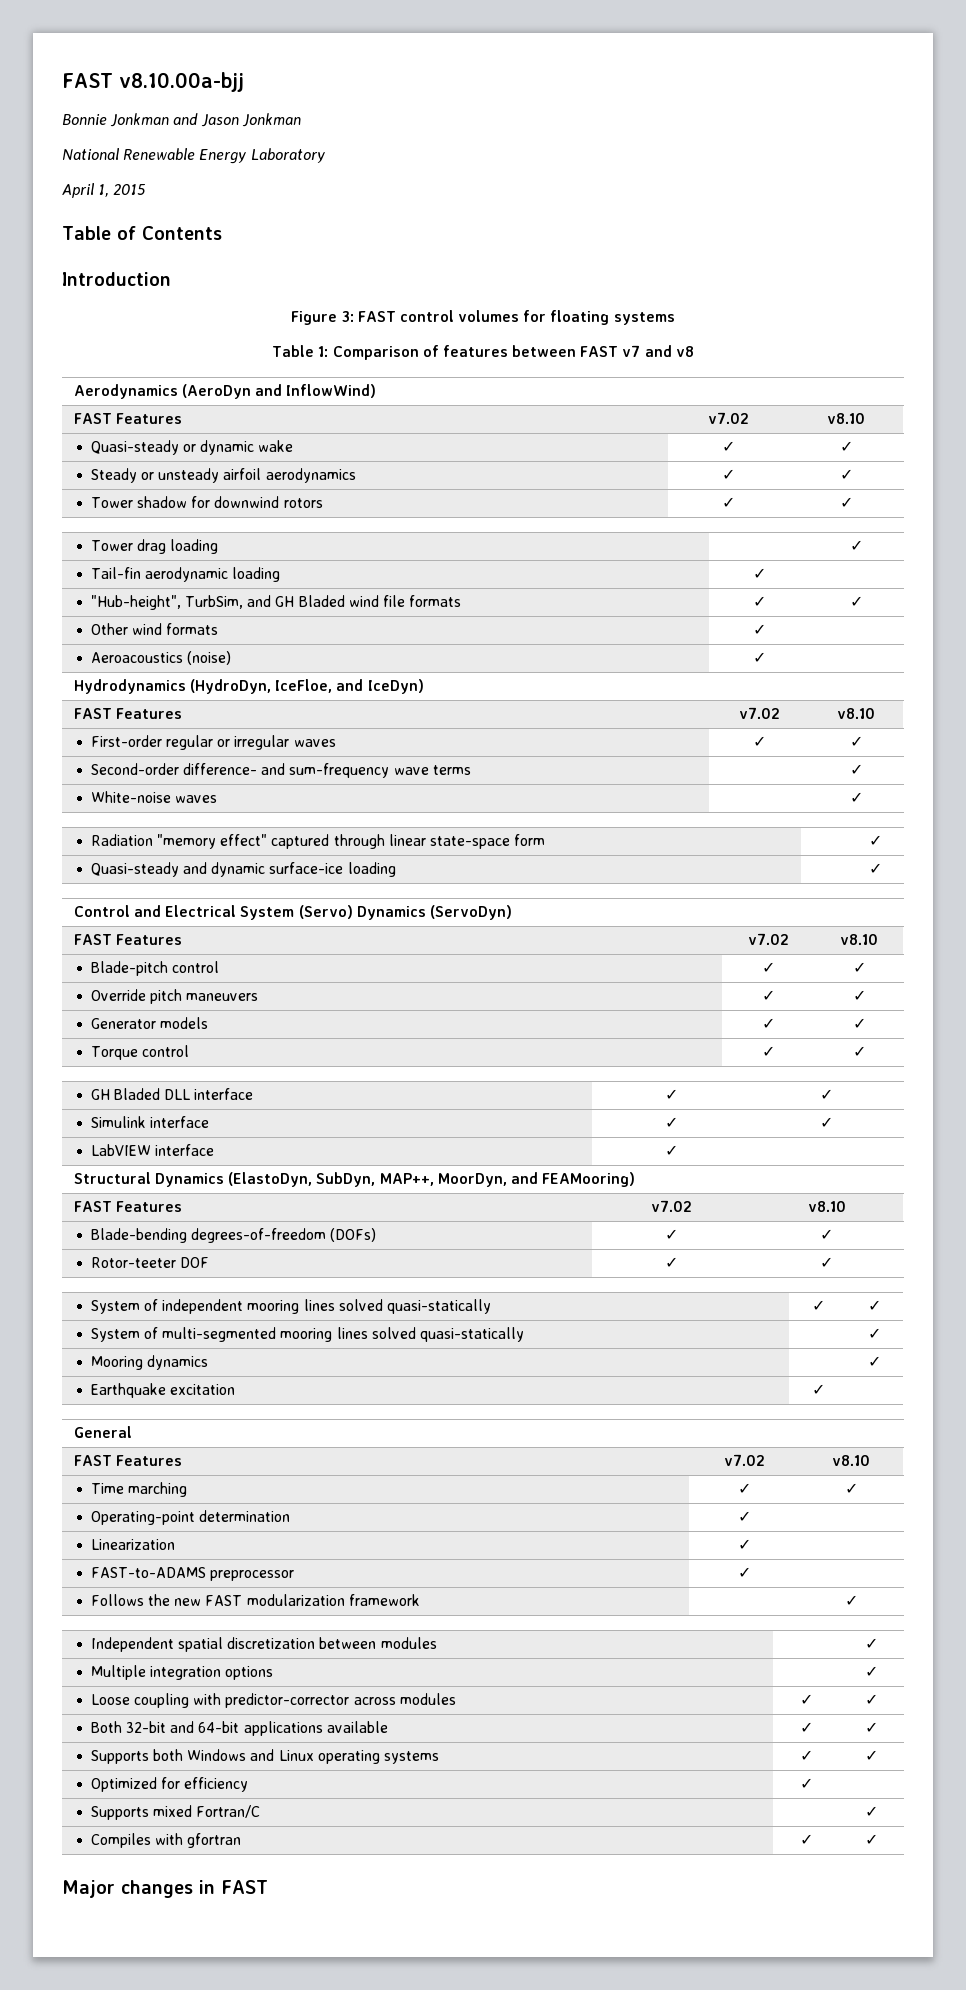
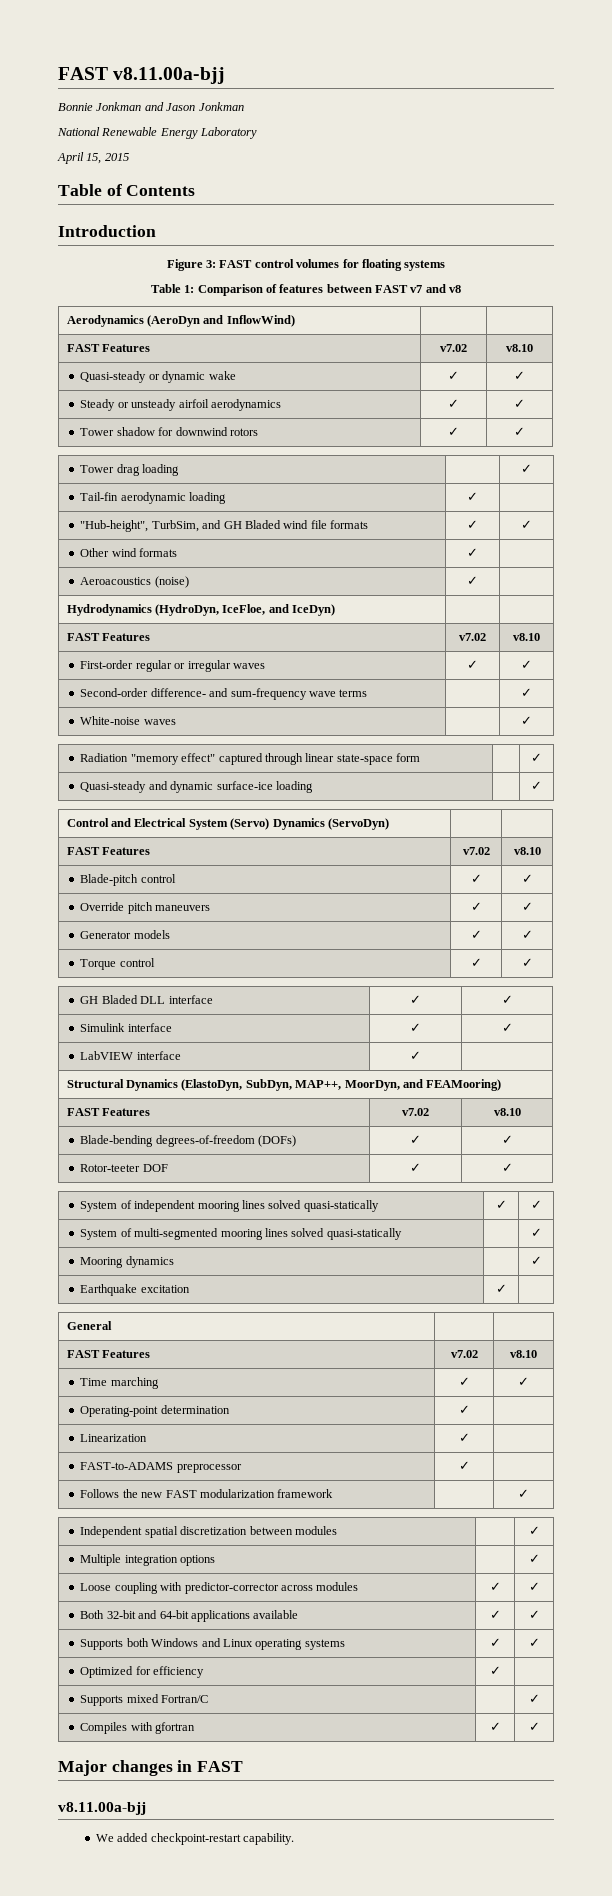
[62,72,244,92] FAST v8.10.00a-bjj -> [58,67,226,84] FAST v8.11.00a-bjj
[98,184,110,197] 1, -> [86,153,102,164] 15,
(268, 1887) none -> [58,1802,146,1815] [95,1833,295,1845] // v8.11.00a-bjj // We added checkpoint-restart capability.

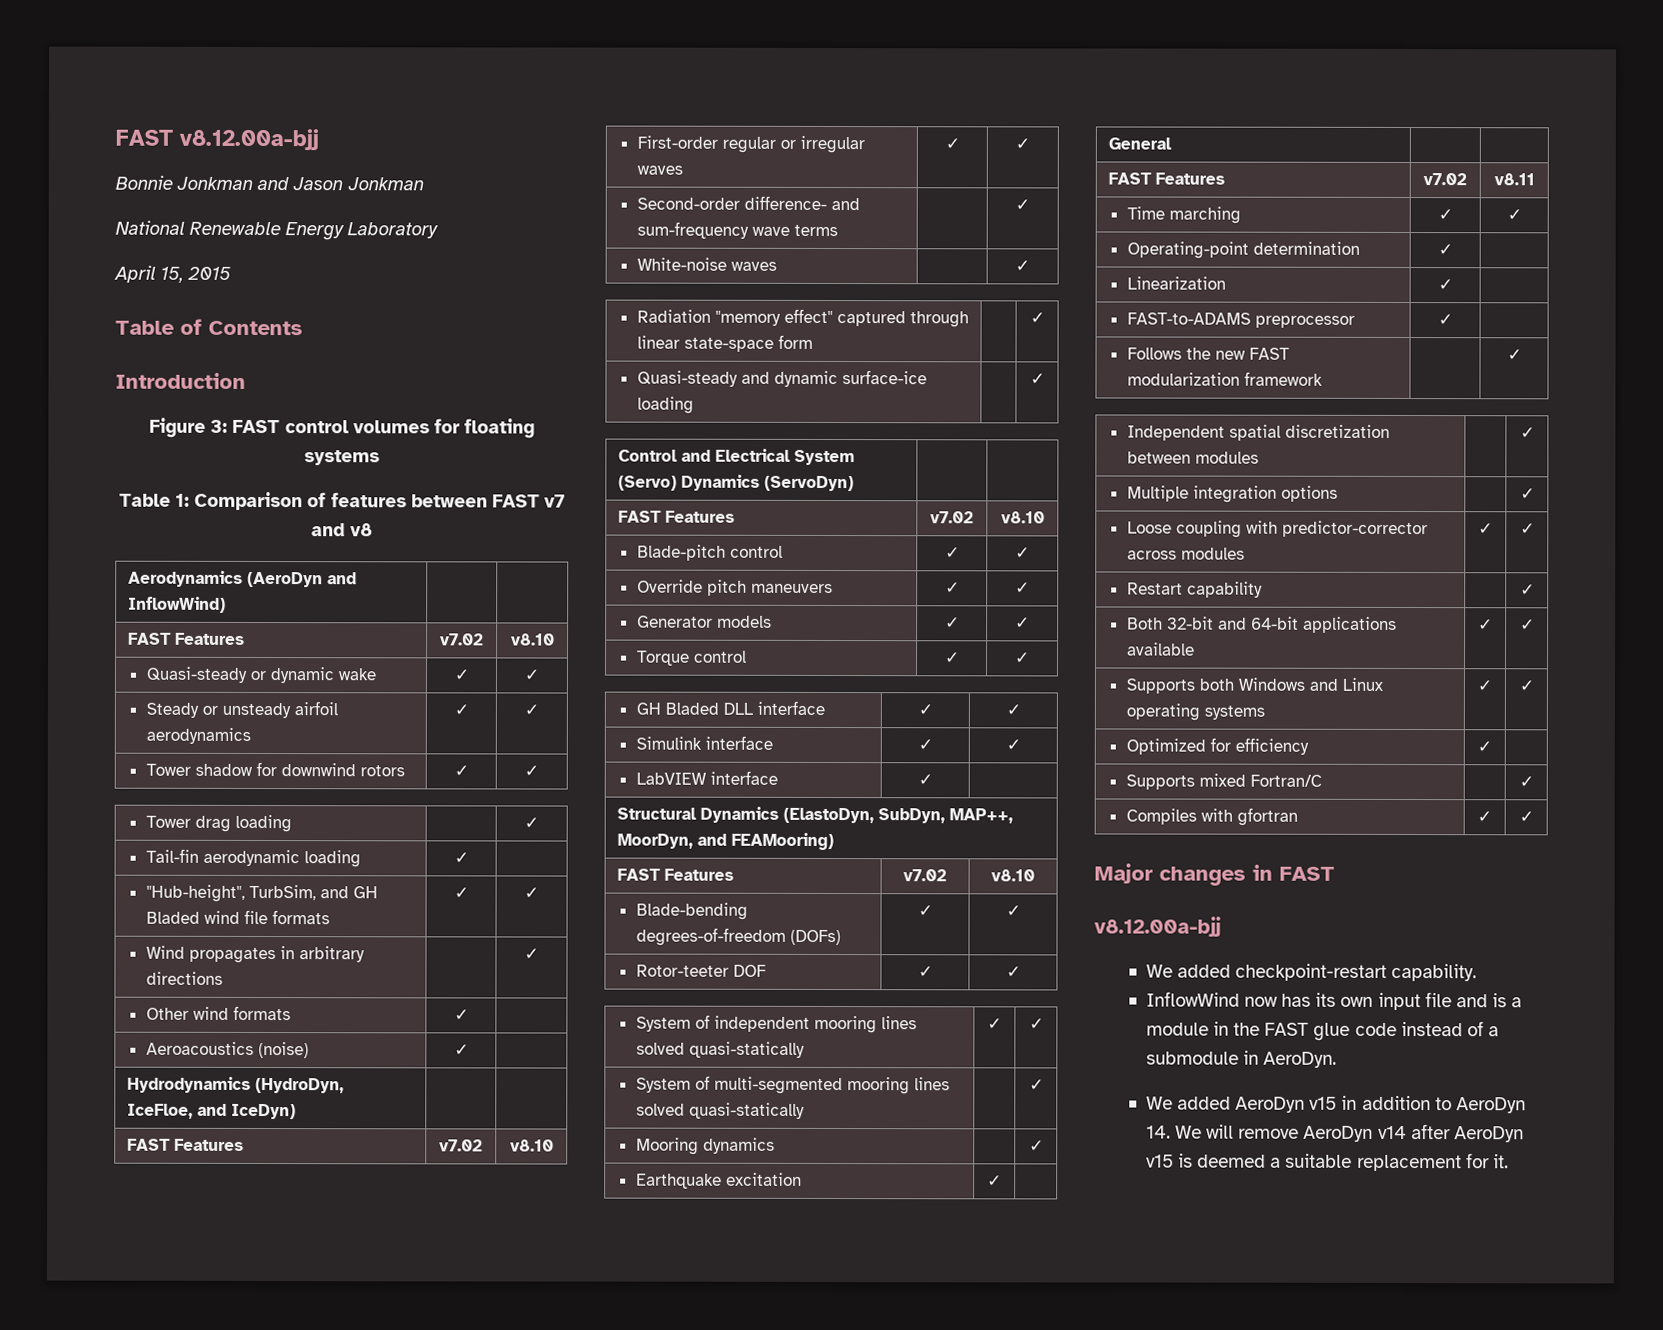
[58,67,226,84] FAST v8.11.00a-bjj -> [115,128,319,151] FAST v8.12.00a-bjj
(532, 524) none -> [145,945,365,964] [145,971,223,985] [524,948,539,960] // Wind propagates in arbitrary directions | | ✓
[510,1350,537,1358] v8.10 -> [1493,173,1535,186] v8.11
(540, 1586) none -> [1126,581,1263,598] [1519,584,1535,596] // Restart capability | | ✓
[58,1802,146,1815] v8.11.00a-bjj -> [1094,916,1221,937] v8.12.00a-bjj
(295, 1839) none -> [1145,991,1523,1011] [1145,1021,1499,1041] [1145,1050,1338,1068] [1145,1095,1526,1114] [1145,1124,1524,1143] [1145,1153,1509,1172] // InflowWind now has its own input file and is a module in the FAST glue code instead of a submodule in AeroDyn. // We added AeroDyn v15 in addition to AeroDyn 14. We will remove AeroDyn v14 after AeroDyn v15 is deemed a suitable replacement for it.

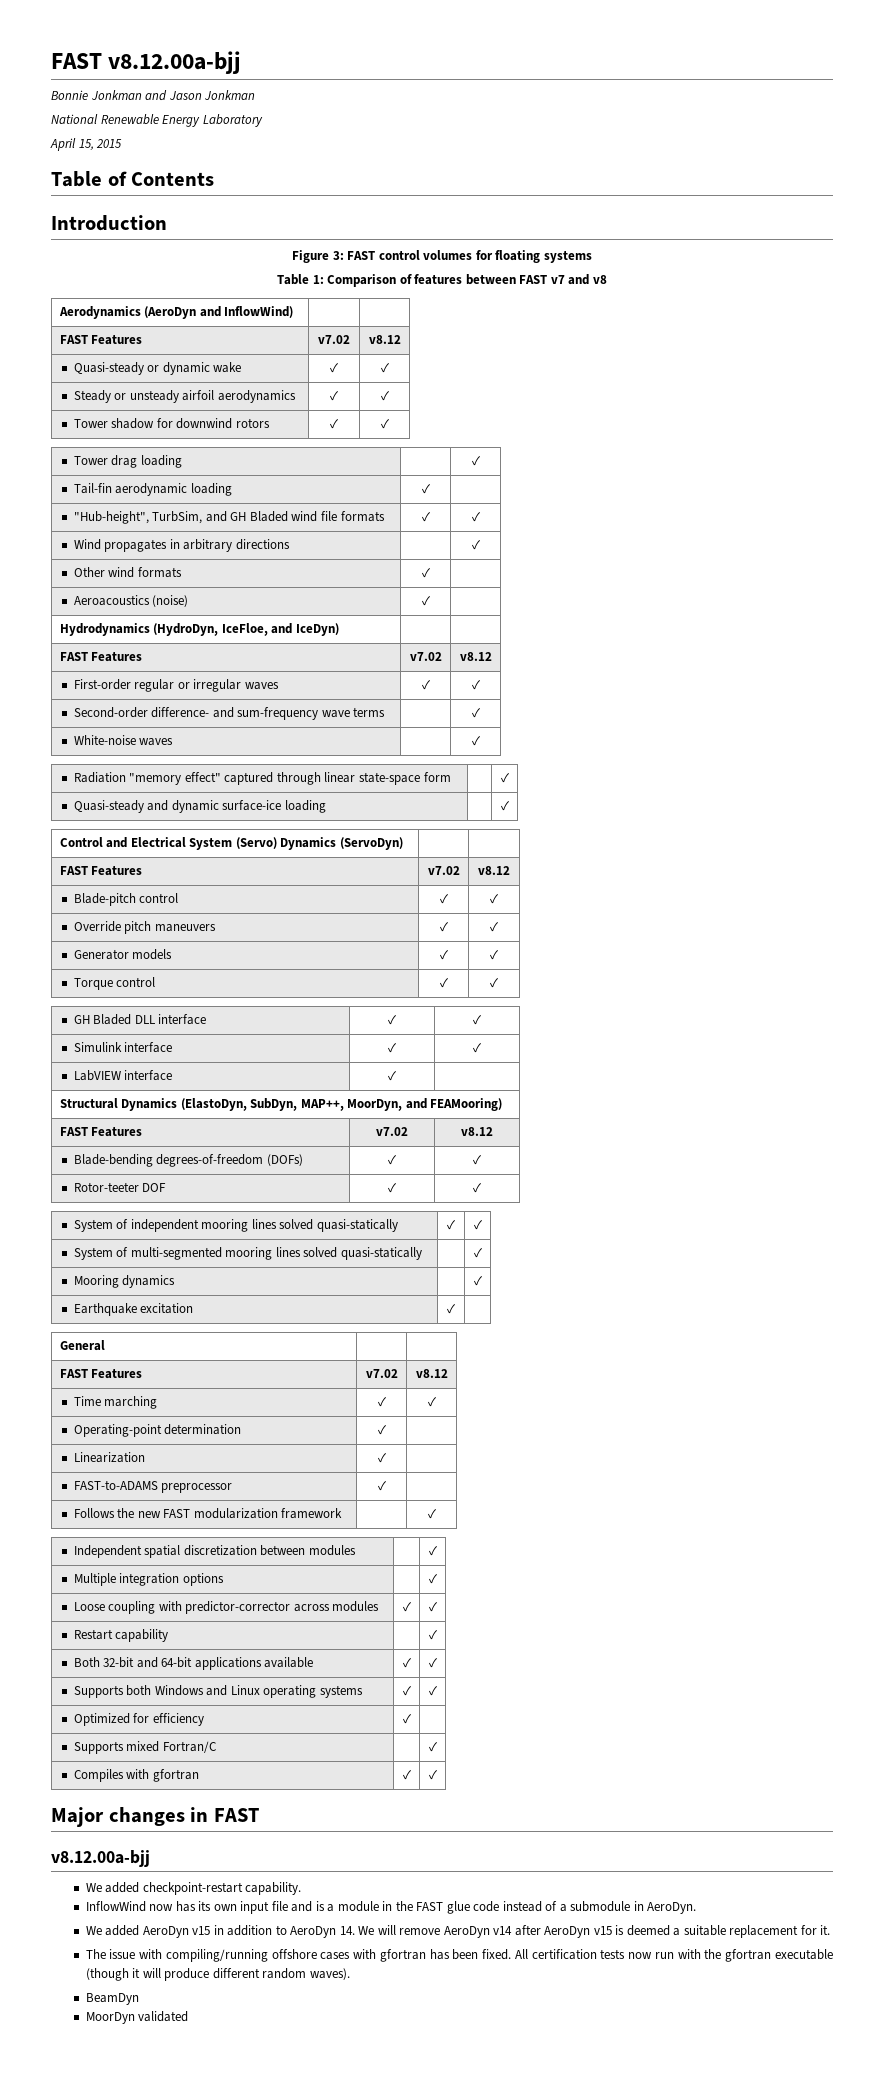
[510,633,555,646] v8.10 -> [368,335,401,344] v8.12
[509,1139,554,1152] v8.10 -> [459,652,492,661] v8.12
[1000,511,1045,524] v8.10 -> [478,866,510,875] v8.12
[991,869,1035,882] v8.10 -> [461,1127,493,1136] v8.12
[1493,173,1535,186] v8.11 -> [415,1369,448,1378] v8.12
(1509, 1161) none -> [85,1949,834,1962] [85,1968,350,1981] [85,1993,139,2005] [85,2011,189,2024] // The issue with compiling/running offshore cases with gfortran has been fixed. All certification tests now run with the gfortran executable (though it will produce different random waves). // BeamDyn // MoorDyn validated

